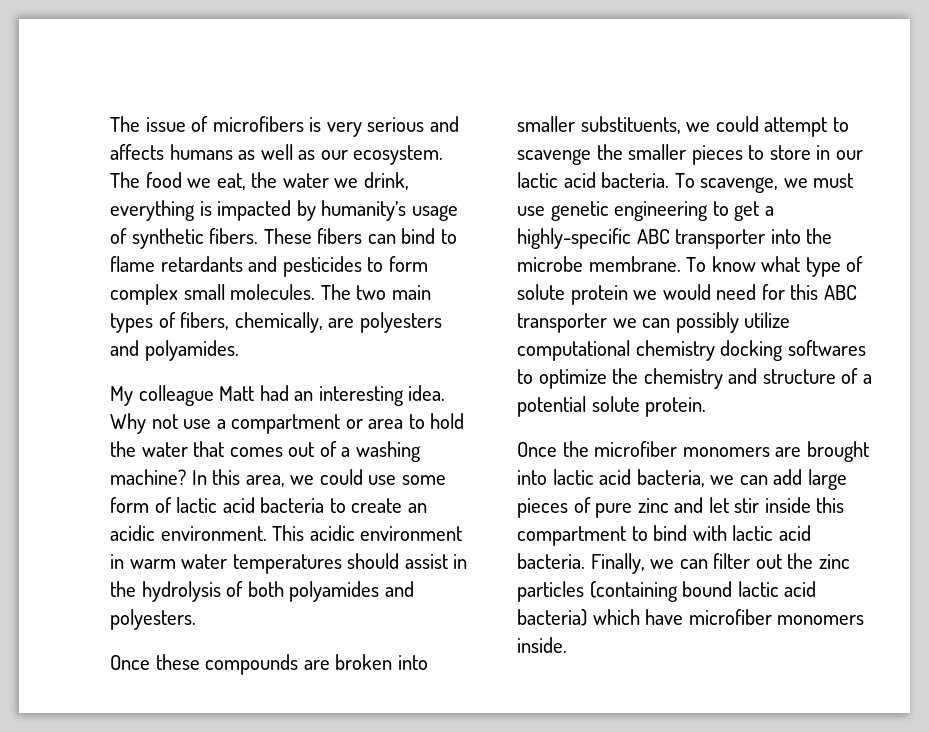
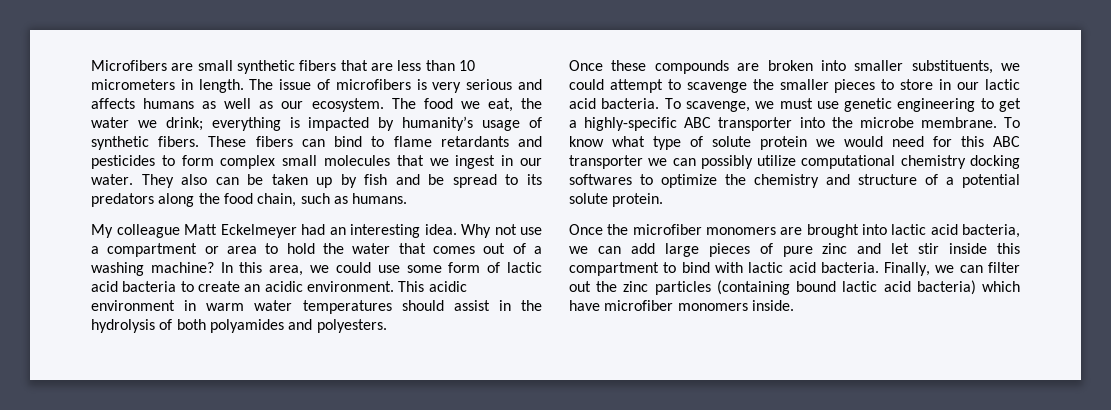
(110, 124) none -> [91,60,475,74] [91,79,244,93] Microfibers are small synthetic fibers that are less than 10 micrometers in length.
[363,172,409,190] drink, -> [165,117,203,131] drink;
[230,284,431,300] [110,312,442,333] [110,340,239,361] molecules. The two main types of fibers, chemically, are polyesters and polyamides. -> [324,155,542,169] [91,174,542,188] [91,193,408,207] molecules that we ingest in our water. They also can be taken up by fish and be spread to its predators along the food chain, such as humans.
(255, 393) none -> [220,224,297,238] Eckelmeyer

